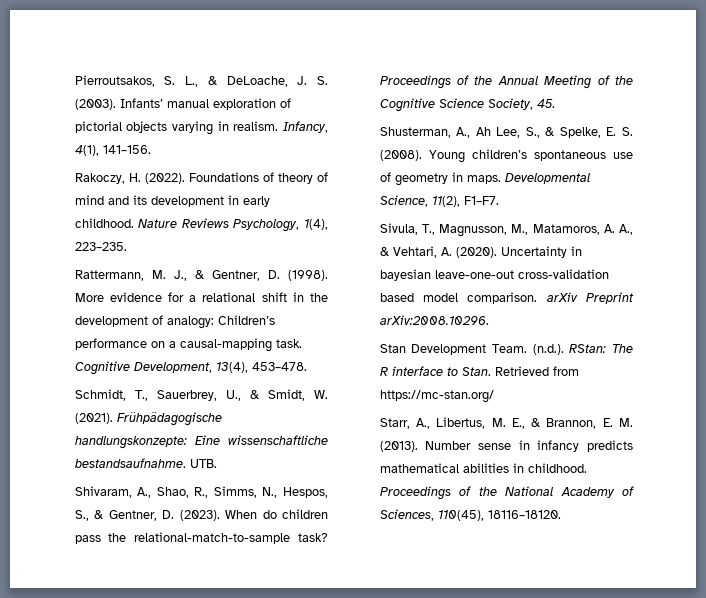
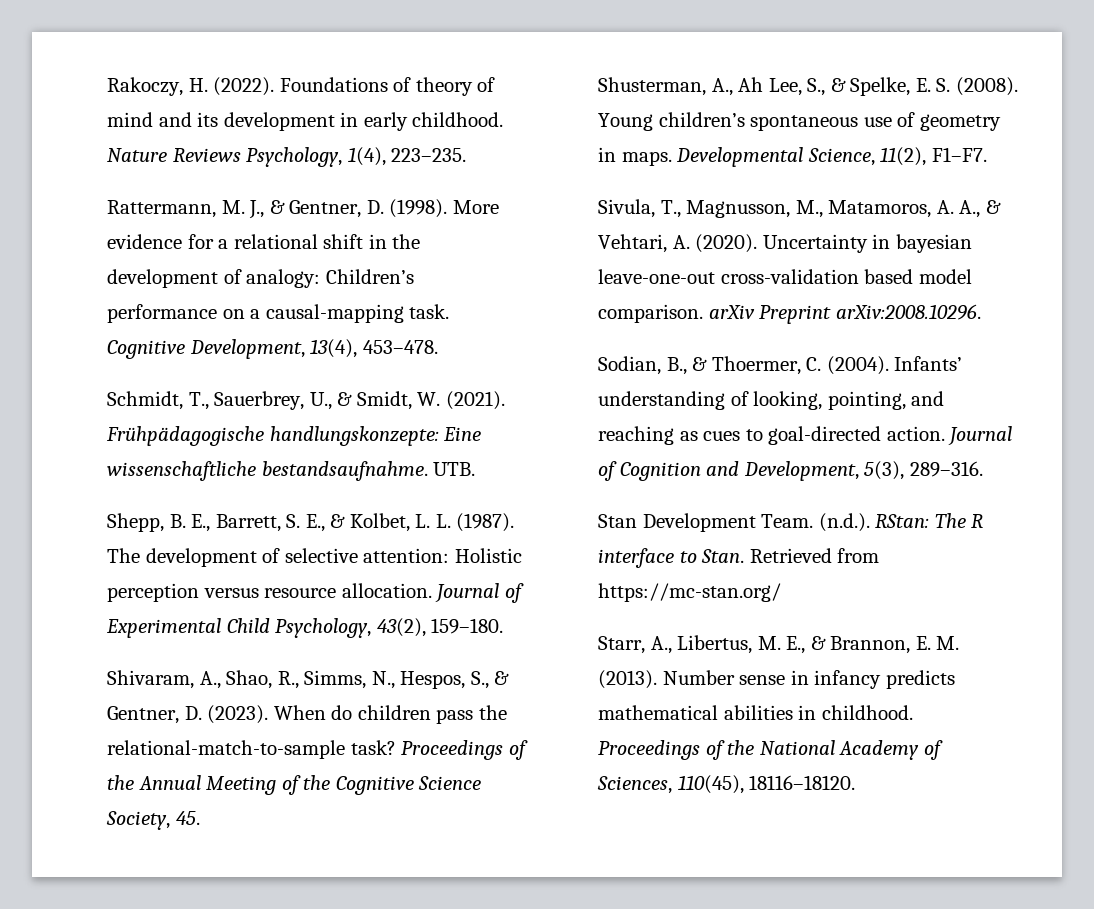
[74,75,328,87] [74,98,291,110] [74,121,328,135] [74,145,151,156] Pierroutsakos, S. L., & DeLoache, J. S. (2003). Infants’ manual exploration of pictorial objects varying in realism. Infancy, 4(1), 141–156. // -> (107, 86) none
(217, 463) none -> [107,513,515,532] [107,548,522,567] [107,583,524,603] [106,618,504,638] // Shepp, B. E., Barrett, S. E., & Kolbet, L. L. (1987). The development of selective attention: Holistic perception versus resource allocation. Journal of Experimental Child Psychology, 43(2), 159–180.
(489, 320) none -> [598,356,963,375] [598,391,945,410] [598,426,1013,446] [598,461,983,481] // Sodian, B., & Thoermer, C. (2004). Infants’ understanding of looking, pointing, and reaching as cues to goal-directed action. Journal of Cognition and Development, 5(3), 289–316.

